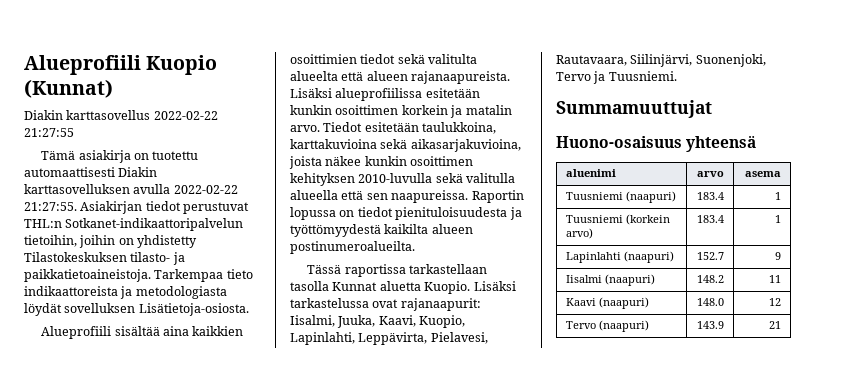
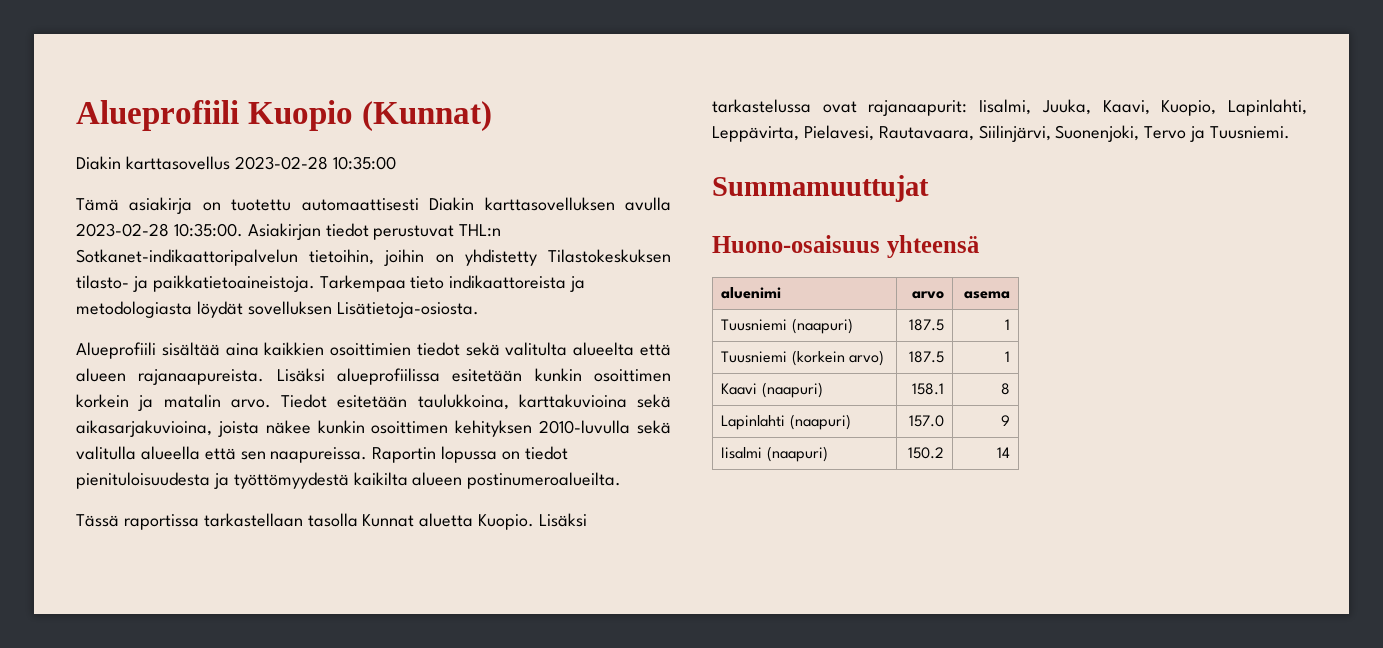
[153,111,218,120] [24,128,74,137] 2022-02-22 21:27:55 -> [234,156,396,170] 2023-02-28 10:35:00
[173,185,238,194] [24,202,77,211] 2022-02-22 21:27:55. -> [76,223,243,237] 2023-02-28 10:35:00.
[697,192,725,200] 183.4 -> [908,319,944,331] 187.5
[697,215,725,223] [775,215,782,223] 183.4 | 1 -> [908,351,944,363] [1004,351,1010,362] [721,382,823,398] [911,383,944,395] [1000,383,1010,395] 187.5 | 1 // Kaavi (naapuri) | 158.1 | 8
[697,252,725,260] 152.7 -> [908,415,944,427] 157.0
[697,275,725,283] [769,275,782,283] [565,297,649,309] [697,298,725,306] [769,298,782,306] [565,320,649,332] [697,321,725,329] [769,321,782,329] 148.2 | 11 // Kaavi (naapuri) | 148.0 | 12 // Tervo (naapuri) | 143.9 | 21 -> [907,447,944,459] [996,447,1010,458] 150.2 | 14

